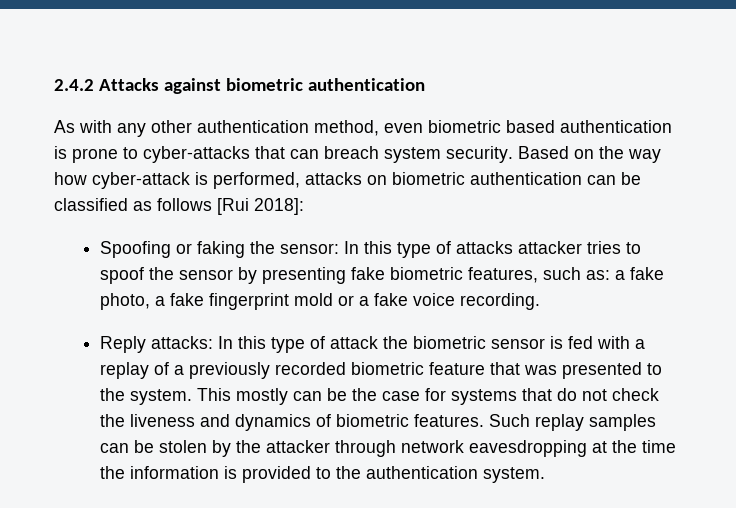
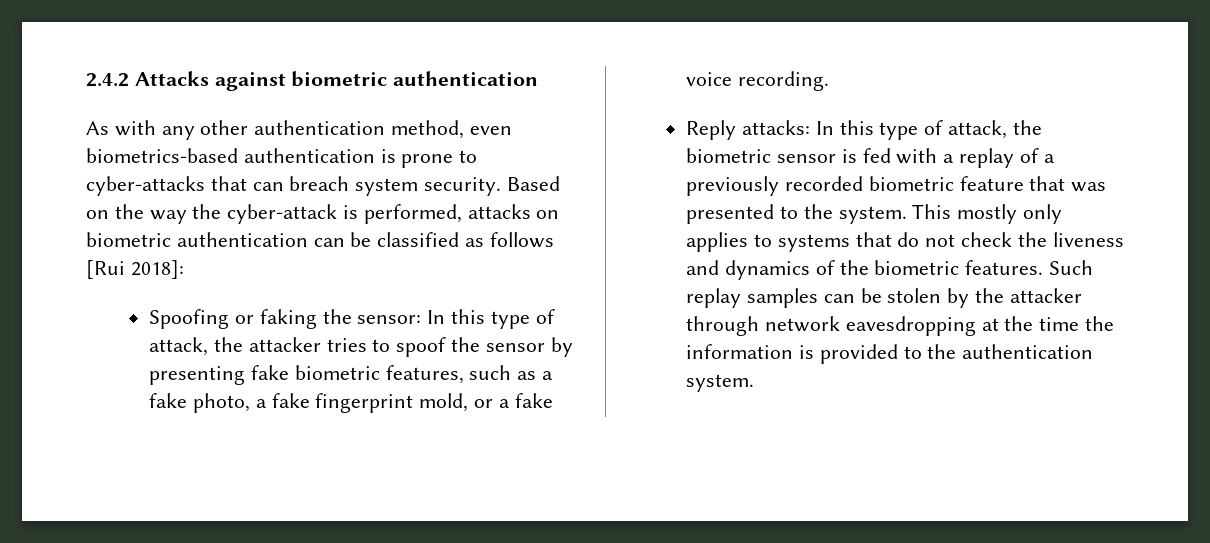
[428,120,555,133] biometric based -> [86,148,238,163] biometrics-based
[54,172,87,185] how -> [192,204,222,219] the
[455,241,513,254] attacks -> [149,337,243,356] attack, the
[585,270,610,280] as: -> [517,371,537,380] as
[293,293,333,306] mold -> [419,393,469,412] mold,
[329,336,378,349] attack -> [947,120,1007,139] attack,
[292,388,446,401] can be the case for -> [1022,204,1062,224] [686,232,772,252] only applies to
(331, 420) none -> [839,260,869,275] the

